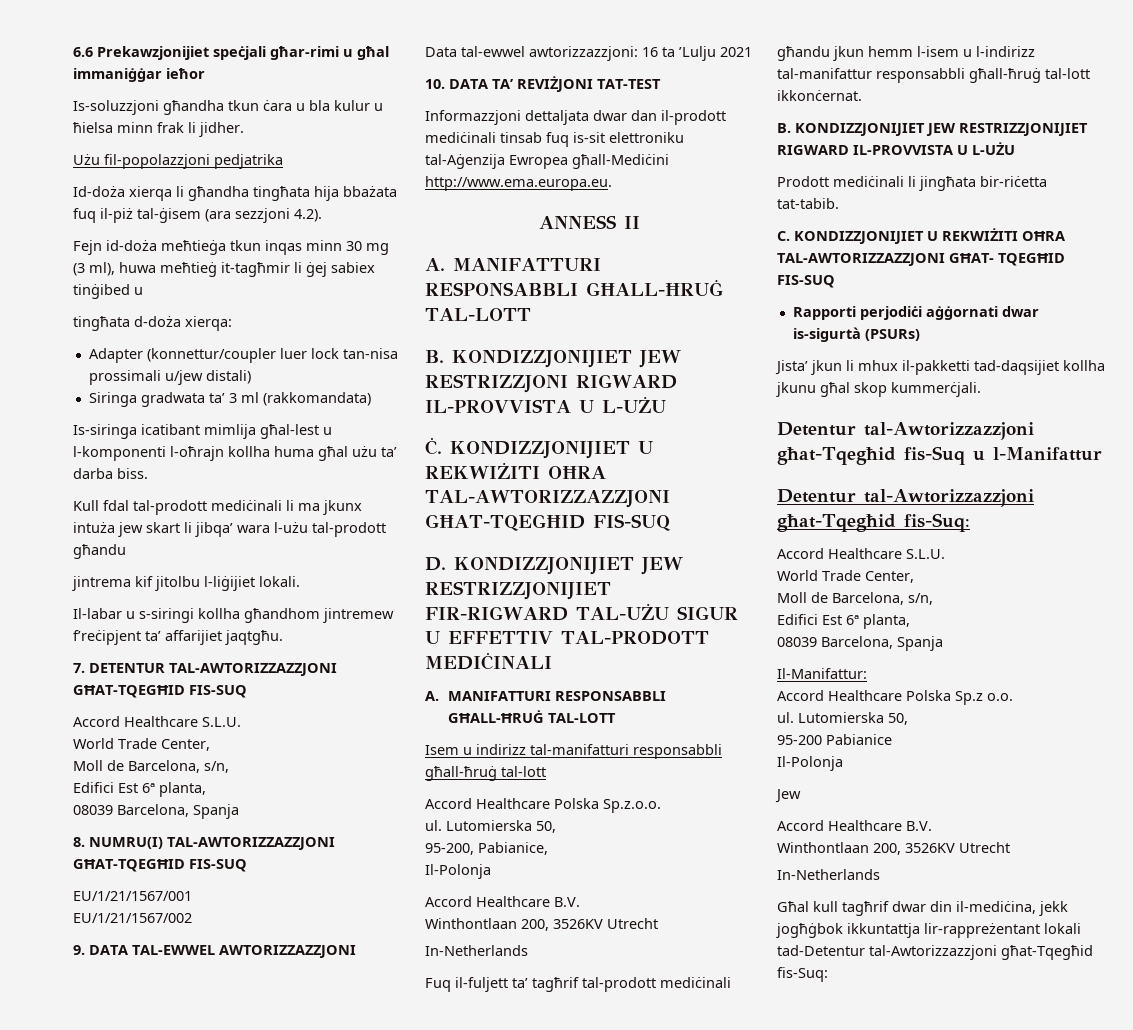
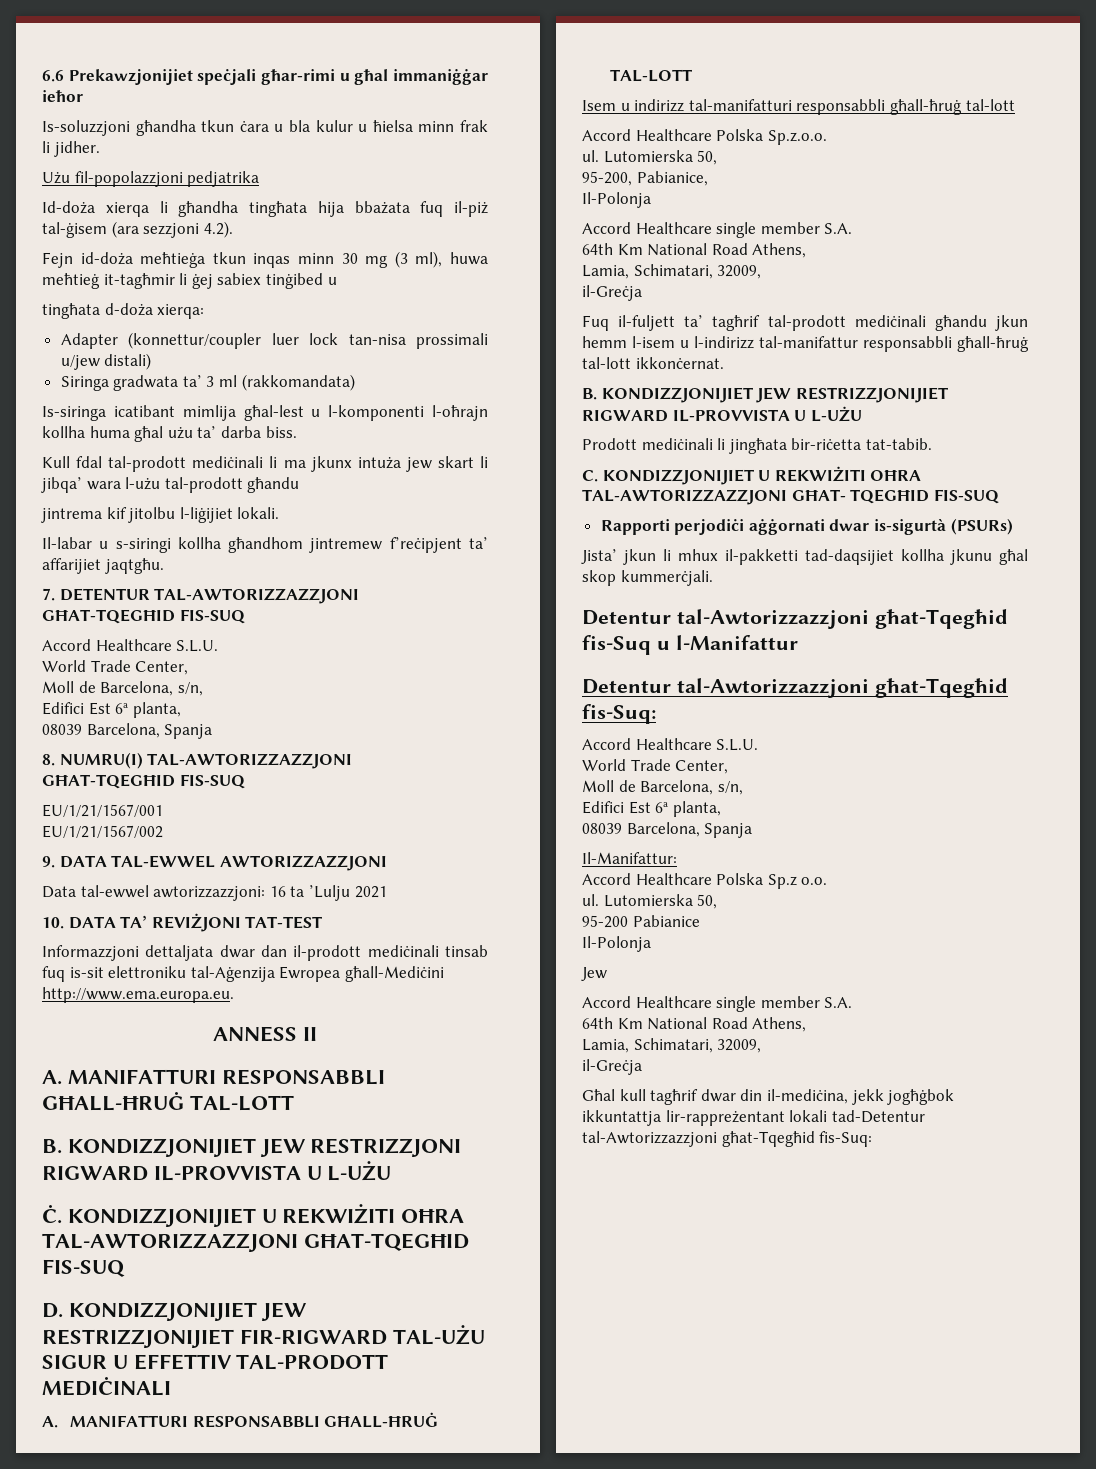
[554,897,580,907] [425,918,658,931] [425,945,528,956] B.V. // Winthontlaan 200, 3526KV Utrecht // In-Netherlands -> [716,222,853,238] [582,243,807,258] [582,264,762,279] [582,285,642,301] single member S.A. // 64th Km National Road Athens, // Lamia, Schimatari, 32009, // il-Greċja
[906,821,932,831] [777,842,1010,855] [777,869,880,880] B.V. // Winthontlaan 200, 3526KV Utrecht // In-Netherlands -> [716,996,853,1012] [582,1017,807,1032] [582,1038,762,1053] [582,1059,642,1075] single member S.A. // 64th Km National Road Athens, // Lamia, Schimatari, 32009, // il-Greċja

